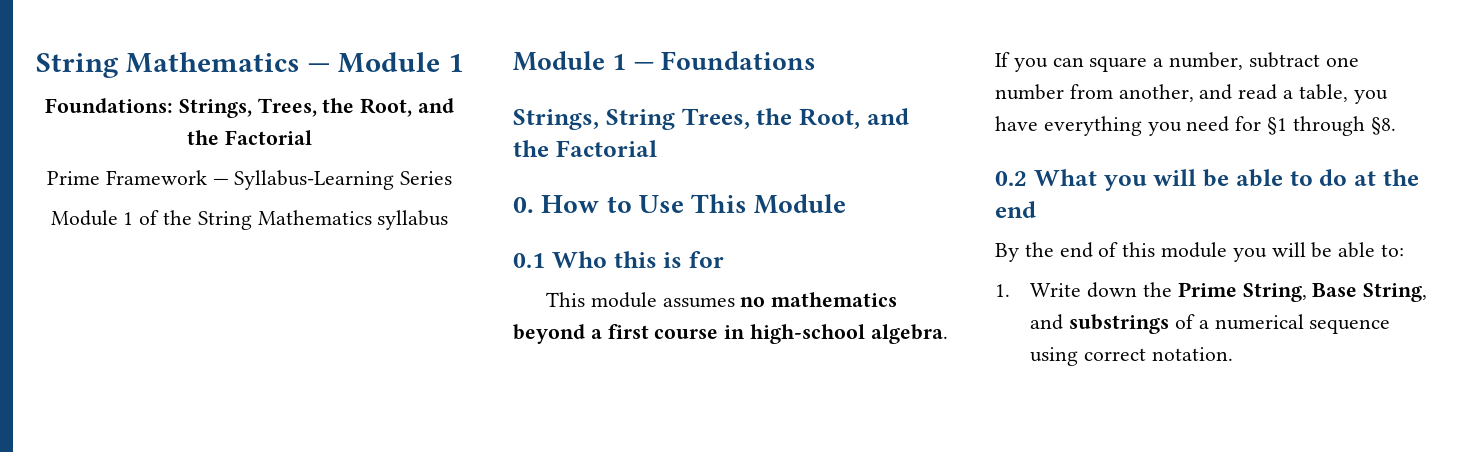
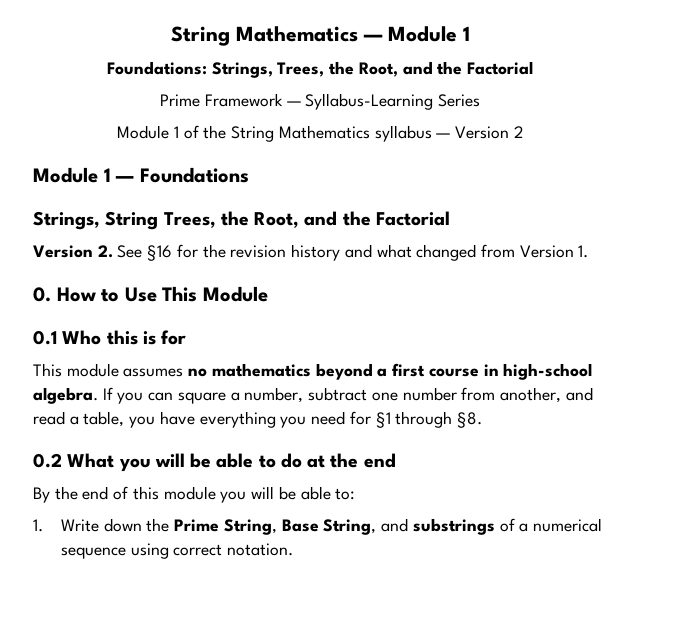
(449, 220) none -> [436,126,523,139] — Version 2
(657, 148) none -> [33,244,589,261] // Version 2. See §16 for the revision history and what changed from Version 1.

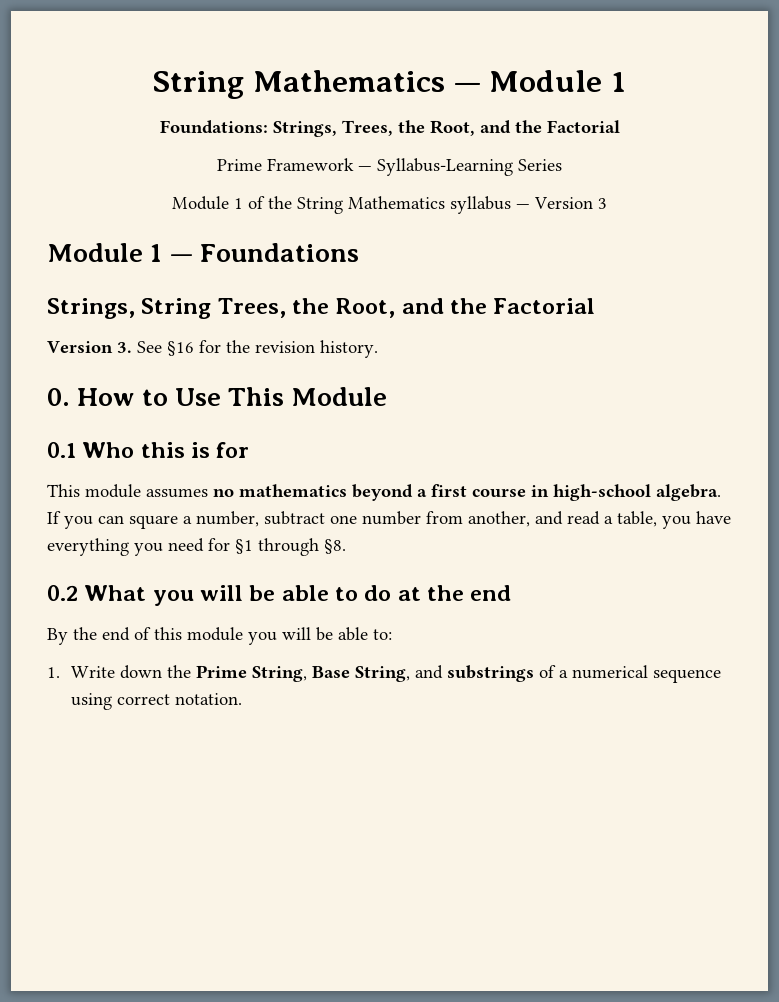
[513,126,523,138] 2 -> [598,198,607,209] 3
[97,245,113,258] 2. -> [117,342,132,353] 3.
[291,244,589,261] history and what changed from Version 1. -> [320,340,378,358] history.

